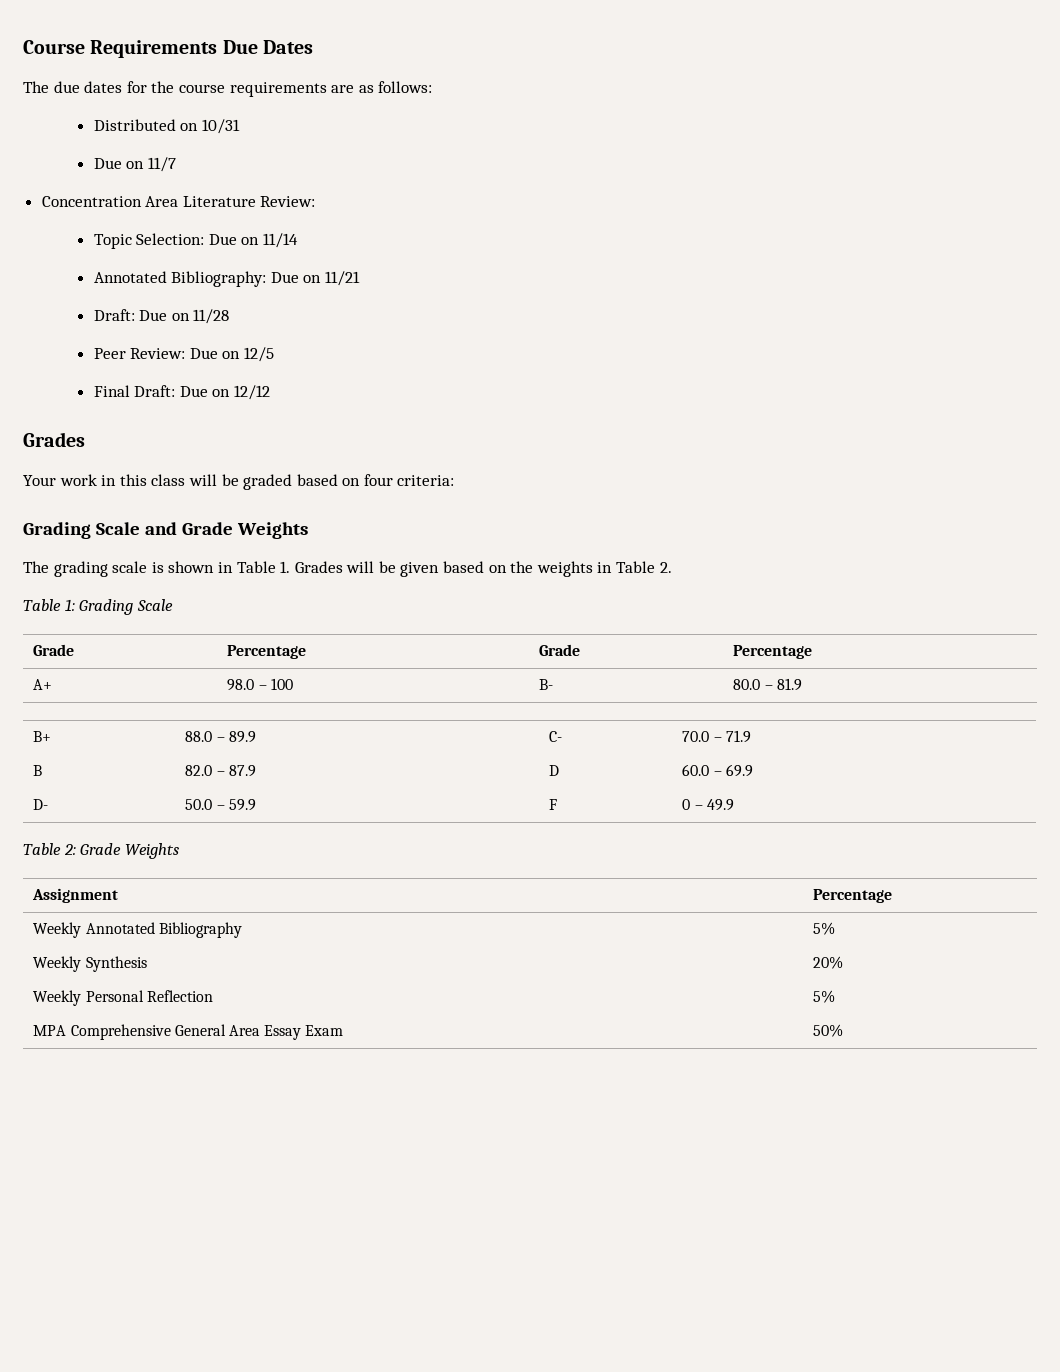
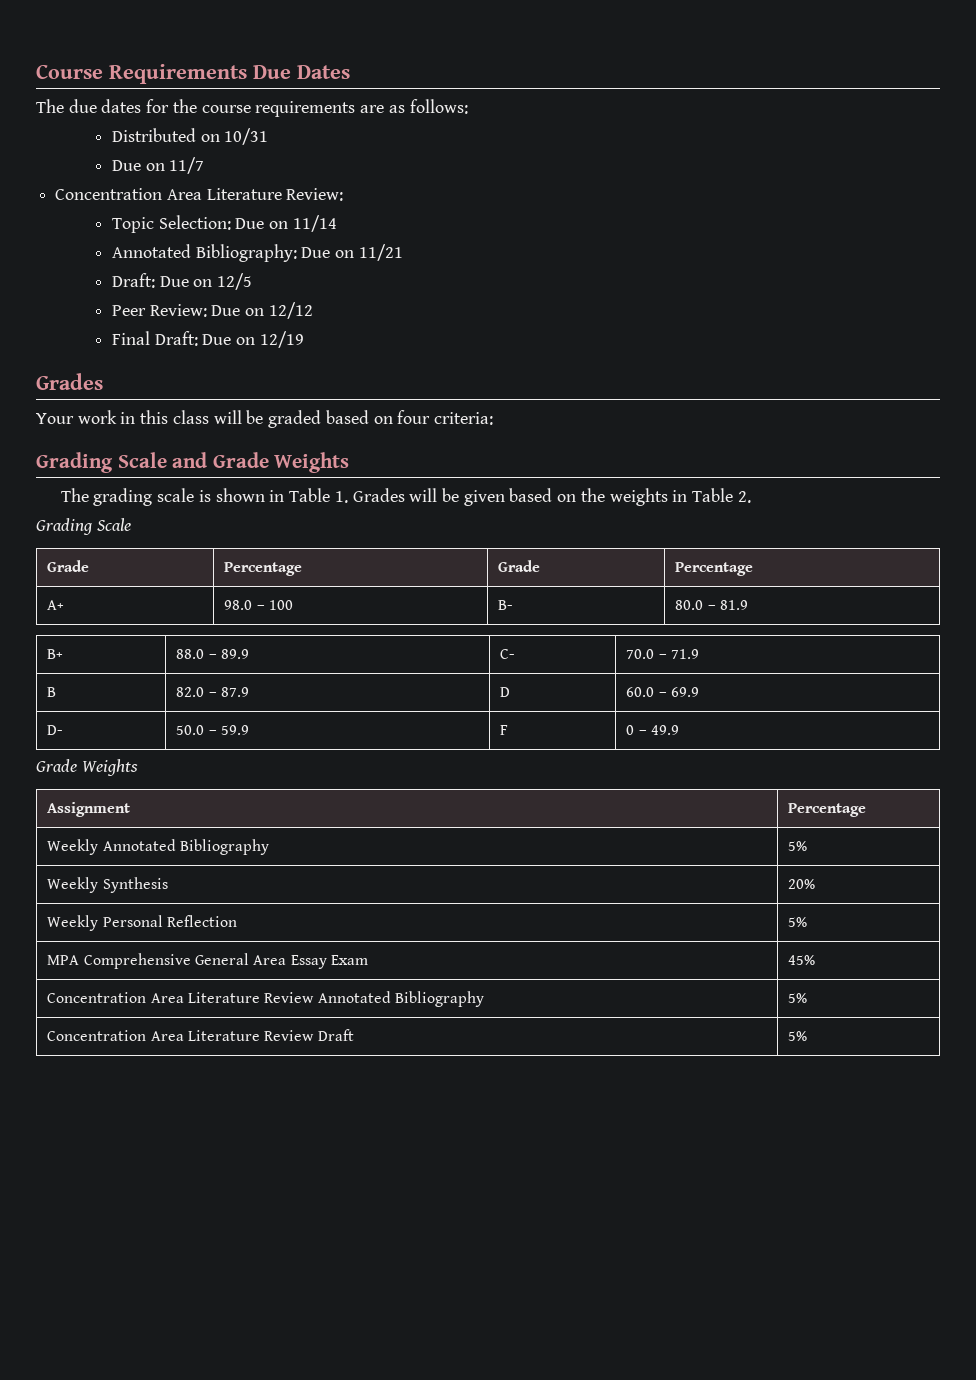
[193,309,230,324] 11/28 -> [217,273,253,290] 12/5
[243,347,274,362] 12/5 -> [268,302,313,319] 12/12
[233,385,270,400] 12/12 -> [259,331,304,348] 12/19
[23,599,75,611] Table 1: -> (751, 497) none
[23,843,76,855] Table 2: -> (679, 730) none
[813,1024,844,1037] 50% -> [788,955,816,965] [47,991,484,1007] [788,993,808,1003] [47,1029,354,1041] [788,1031,808,1041] 45% // Concentration Area Literature Review Annotated Bibliography | 5% // Concentration Area Literature Review Draft | 5%

